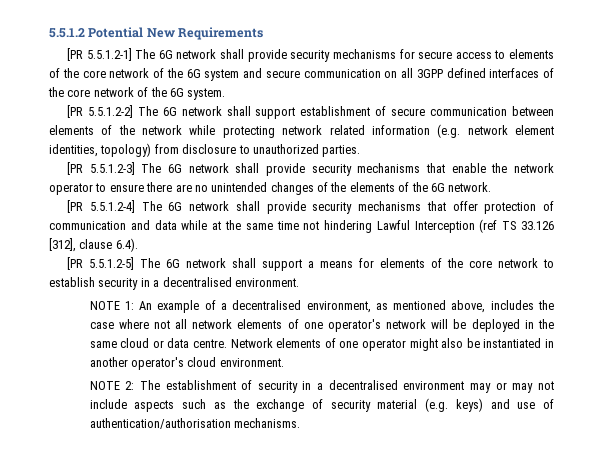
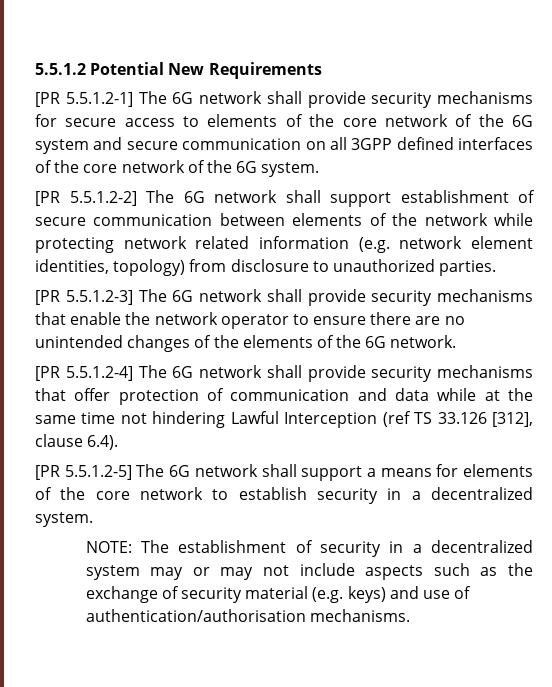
[162,277,299,287] [89,300,555,313] [89,319,554,332] [89,338,555,351] [89,357,284,370] [89,381,135,390] decentralised environment. // NOTE 1: An example of a decentralised environment, as mentioned above, includes the case where not all network elements of one operator's network will be deployed in the same cloud or data centre. Network elements of one operator might also be instantiated in another operator's cloud environment. // NOTE 2: -> [430,487,533,500] [35,512,93,527] [85,541,132,553] decentralized system. // NOTE:
[328,380,465,390] decentralised environment -> [431,540,533,553] [85,565,140,580] decentralized system

